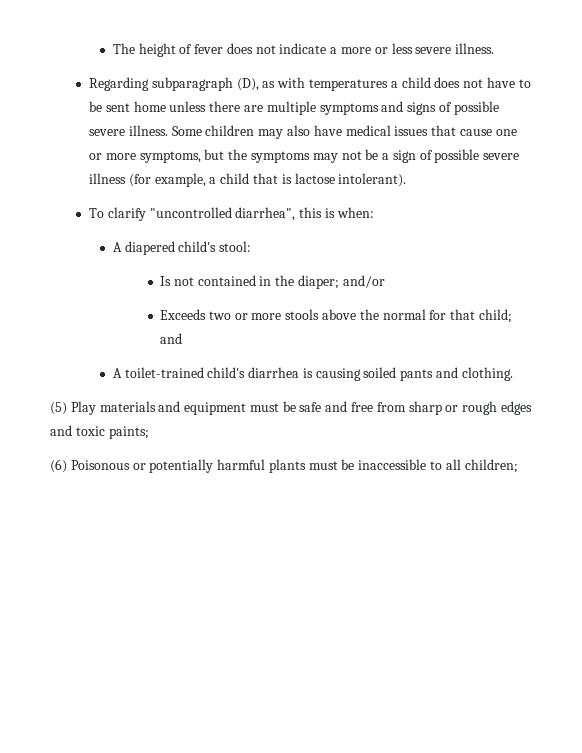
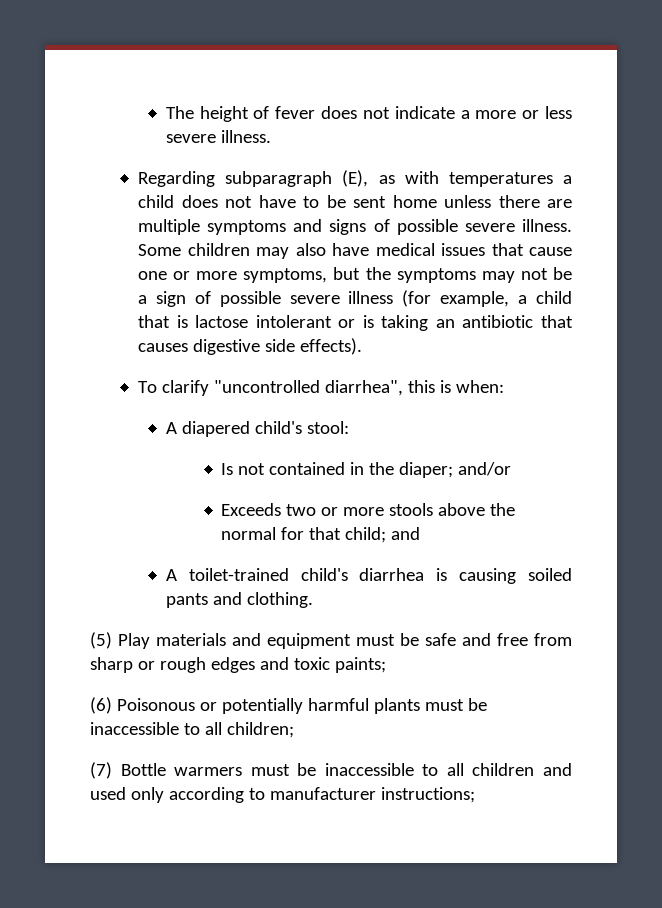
[236,78,259,91] (D), -> [342,170,369,187] (E),
[338,173,407,187] intolerant). -> [255,315,573,331] [138,338,363,355] intolerant or is taking an antibiotic that causes digestive side effects).
(518, 466) none -> [90,762,572,779] [90,787,475,803] // (7) Bottle warmers must be inaccessible to all children and used only according to manufacturer instructions;

